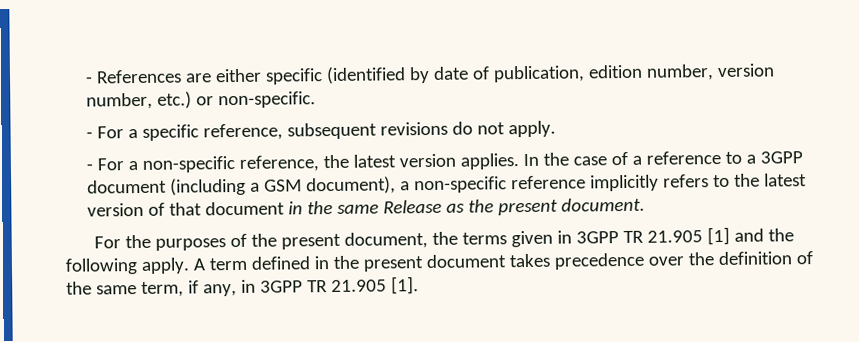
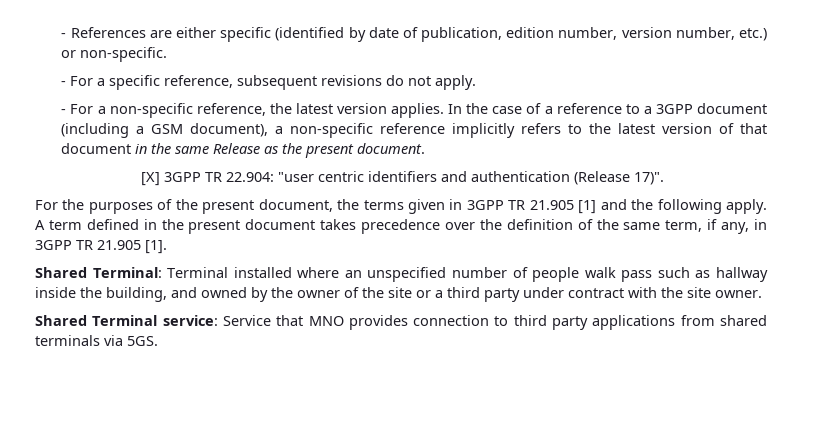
(646, 204) none -> [140,171,664,186] // [X] 3GPP TR 22.904: "user centric identifiers and authentication (Release 17)".
(419, 285) none -> [35,267,768,282] [35,287,762,302] [35,315,767,330] [35,335,158,346] // Shared Terminal: Terminal installed where an unspecified number of people walk pass such as hallway inside the building, and owned by the owner of the site or a third party under contract with the site owner. // Shared Terminal service: Service that MNO provides connection to third party applications from shared terminals via 5GS.

